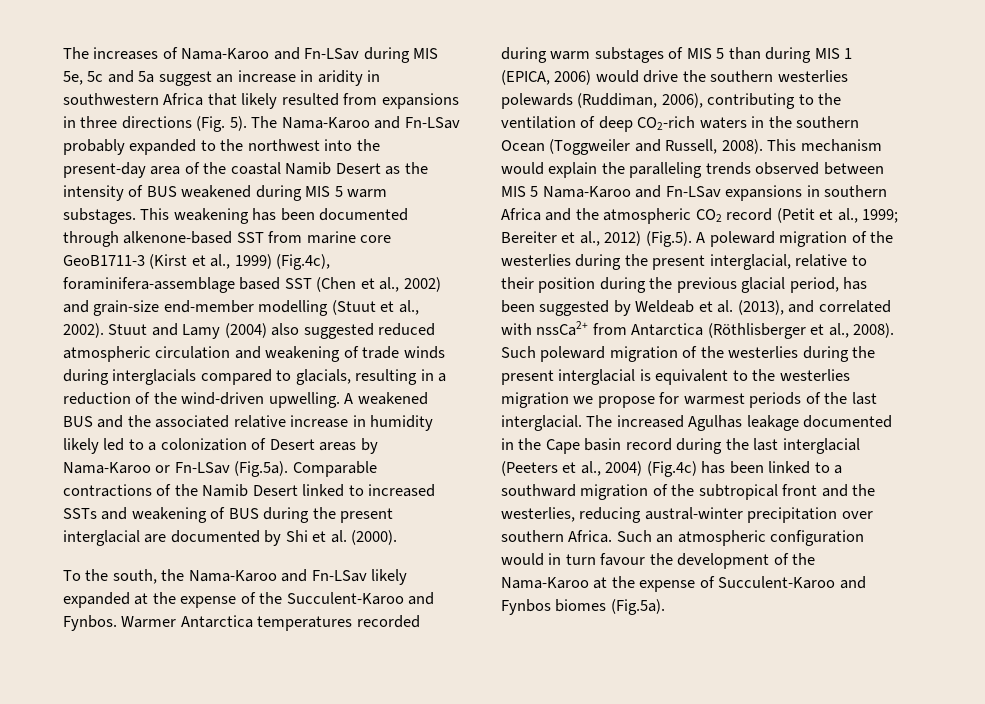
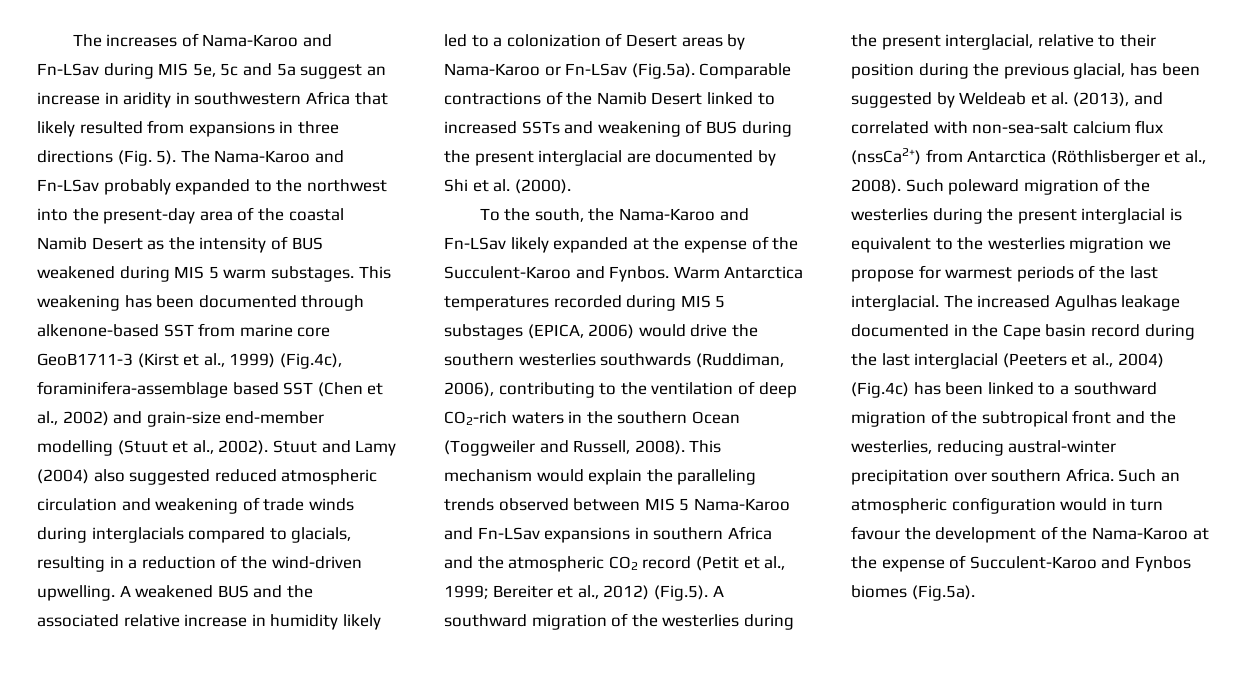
[121,616,177,628] Warmer -> [673,266,720,279] Warm
[550,47,853,63] warm substages of MIS 5 than during MIS 1 -> [680,295,726,308] [444,324,523,340] MIS 5 substages
[501,93,573,109] polewards -> [600,353,692,366] southwards
[709,231,775,247] poleward -> [444,614,527,627] southward
[741,277,839,293] glacial period, -> [1073,63,1126,79] glacial,
[536,321,589,336] nssCa2+ -> [972,120,1164,134] [851,148,921,165] non-sea-salt calcium flux (nssCa2+)

